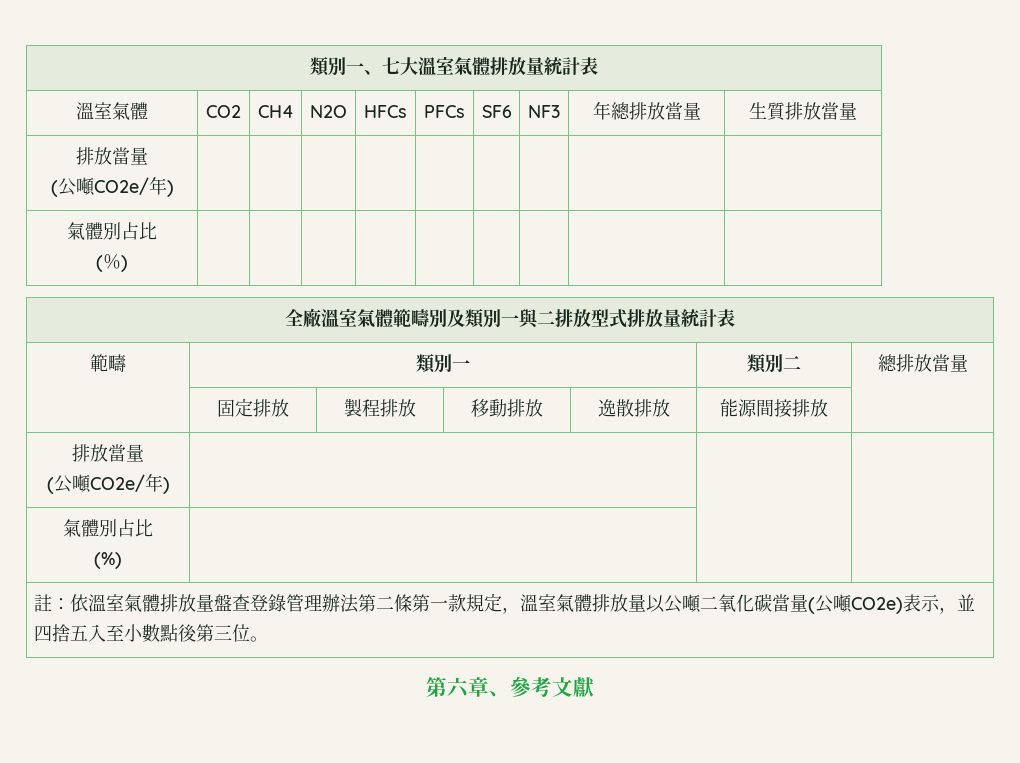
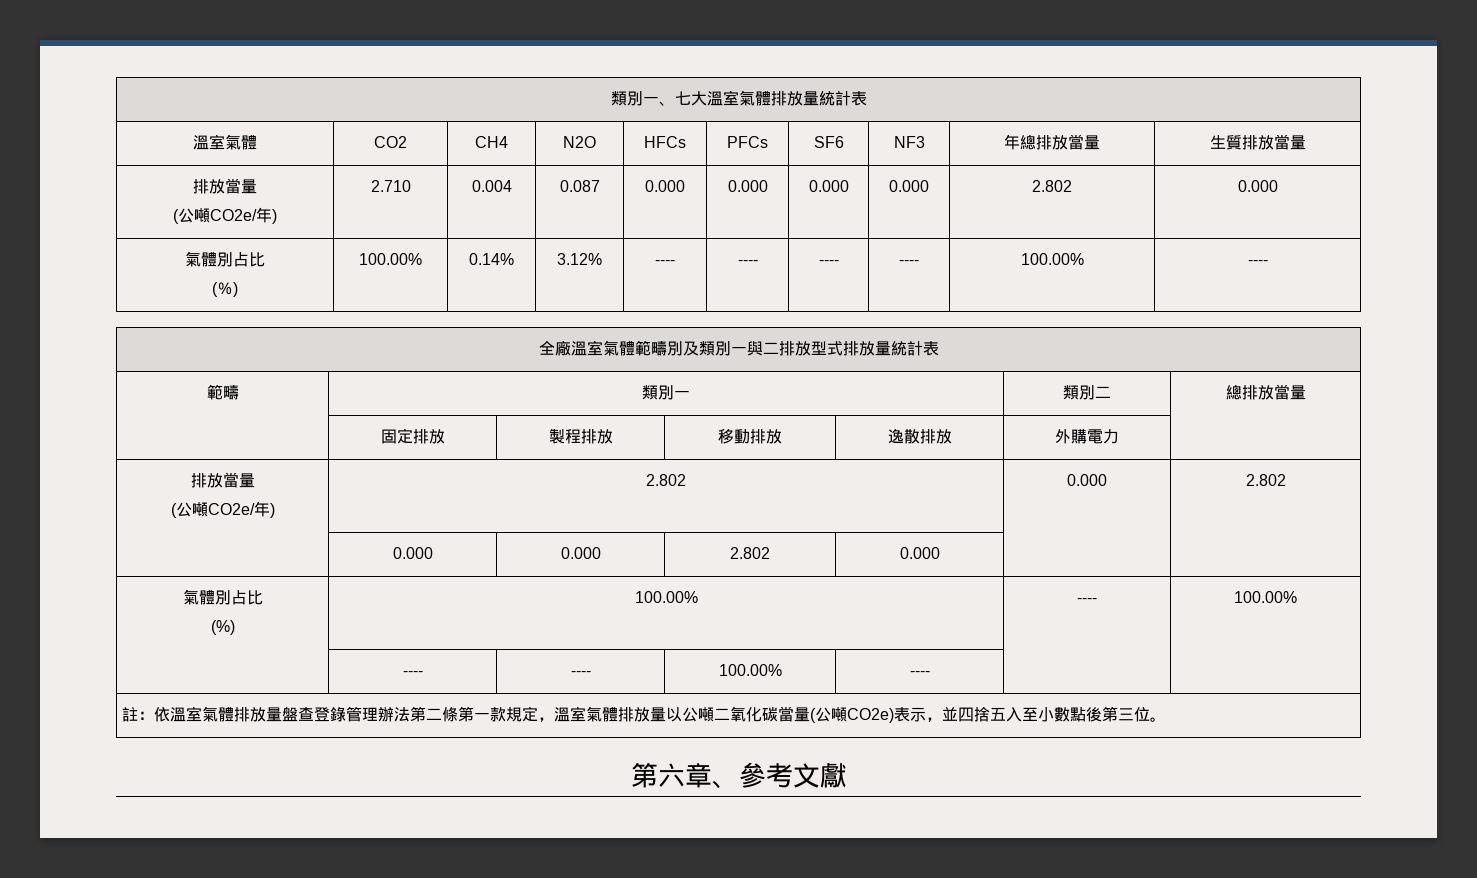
(174, 188) | | | | | | | | -> [370,180,411,192] [471,180,512,192] [559,180,600,192] [645,180,685,192] [727,180,768,192] [808,180,849,192] [889,180,929,192] [1032,180,1072,192] [1237,180,1278,192] 2.710 | 0.004 | 0.087 | 0.000 | 0.000 | 0.000 | 0.000 | 2.802 | 0.000
(128, 263) | | | | | | | | -> [359,253,422,265] [469,253,514,265] [557,253,602,265] [655,260,675,265] [737,260,758,265] [818,260,839,265] [899,260,919,265] [1020,253,1084,265] [1247,260,1268,265] 100.00% | 0.14% | 3.12% | ---- | ---- | ---- | ---- | 100.00% | ----
[720,399,828,418] [72,444,144,462] [46,473,170,494] [63,519,153,537] [94,552,122,569] 能源間接排放 | // 排放當量 // (公噸CO2e/年) | | | // 氣體別占比 // (%) | -> [1055,429,1119,444] [190,472,255,488] [170,501,275,518] [646,474,686,486] [1067,474,1107,486] [1245,474,1286,486] [392,547,433,559] [560,547,601,559] [730,547,770,559] [899,547,940,559] [182,589,263,605] [210,620,235,635] [634,591,698,603] [1077,598,1097,603] [1234,591,1297,603] [402,671,423,676] [570,671,591,676] [718,664,782,676] [909,671,930,676] 外購電力 | // 排放當量 // (公噸CO2e/年) | 2.802 | 0.000 | 2.802 // | 0.000 | 0.000 | 2.802 | 0.000 | | // 氣體別占比 // (%) | 100.00% | ---- | 100.00% // | ---- | ---- | 100.00% | ----

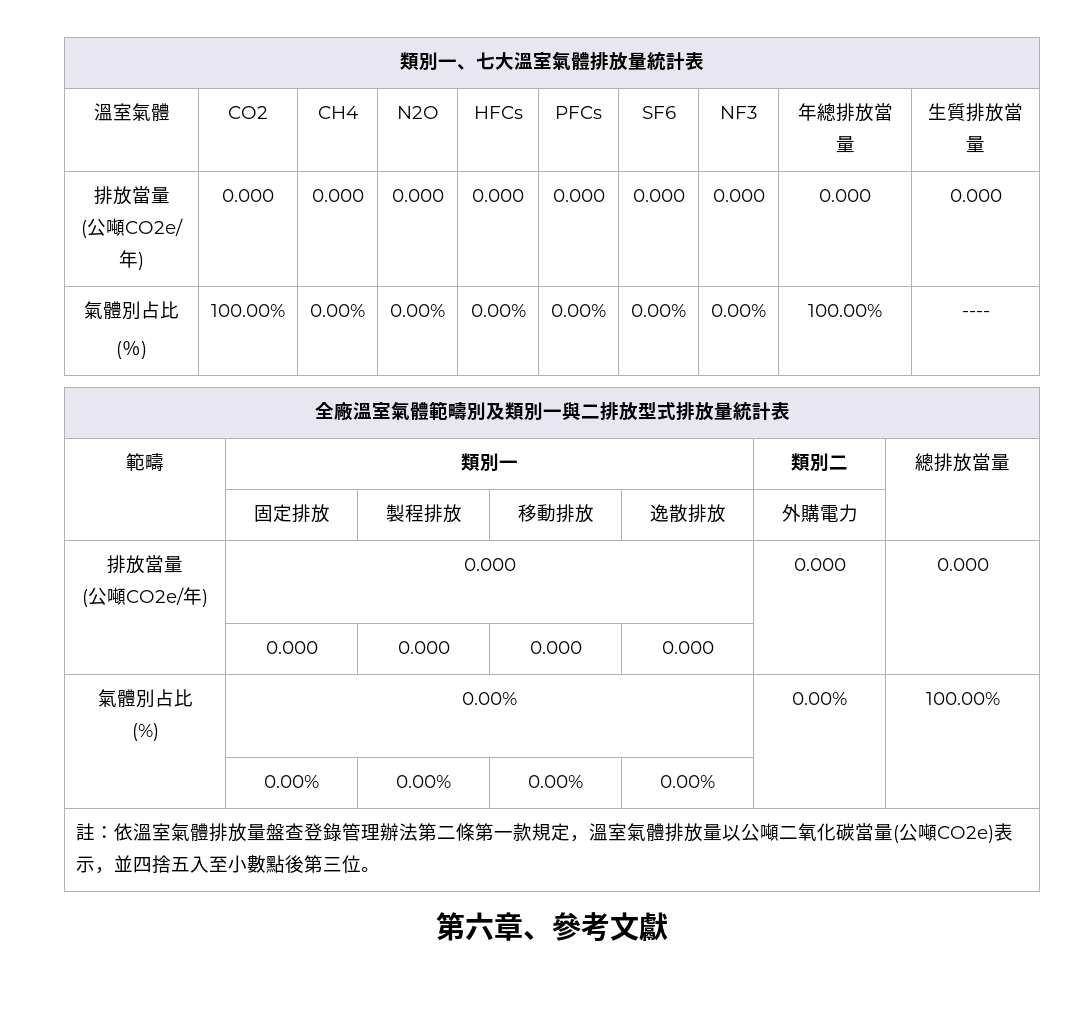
[370,180,411,192] [471,180,512,192] [559,180,600,192] [645,180,685,192] [727,180,768,192] [808,180,849,192] [889,180,929,192] [1032,180,1072,192] 2.710 | 0.004 | 0.087 | 0.000 | 0.000 | 0.000 | 0.000 | 2.802 -> [222,189,274,202] [311,189,364,202] [391,189,444,202] [472,189,524,202] [552,189,605,202] [632,189,685,202] [712,189,765,202] [819,189,871,202] 0.000 | 0.000 | 0.000 | 0.000 | 0.000 | 0.000 | 0.000 | 0.000
[469,253,514,265] [557,253,602,265] [655,260,675,265] [737,260,758,265] [818,260,839,265] [899,260,919,265] 0.14% | 3.12% | ---- | ---- | ---- | ---- -> [310,304,365,317] [390,304,445,317] [470,304,526,317] [551,304,606,317] [631,304,686,317] [711,304,766,317] 0.00% | 0.00% | 0.00% | 0.00% | 0.00% | 0.00%
[646,474,686,486] [1067,474,1107,486] [1245,474,1286,486] [392,547,433,559] [560,547,601,559] [730,547,770,559] 2.802 | 0.000 | 2.802 // | 0.000 | 0.000 | 2.802 -> [463,558,516,571] [793,558,846,571] [936,558,989,571] [265,641,318,654] [397,641,450,654] [529,641,582,654] 0.000 | 0.000 | 0.000 // | 0.000 | 0.000 | 0.000
[634,591,698,603] [1077,598,1097,603] 100.00% | ---- -> [462,692,517,705] [792,692,847,705] 0.00% | 0.00%
[402,671,423,676] [570,671,591,676] [718,664,782,676] [909,671,930,676] ---- | ---- | 100.00% | ---- -> [264,775,319,788] [396,775,451,788] [528,775,583,788] [660,775,715,788] 0.00% | 0.00% | 0.00% | 0.00%

